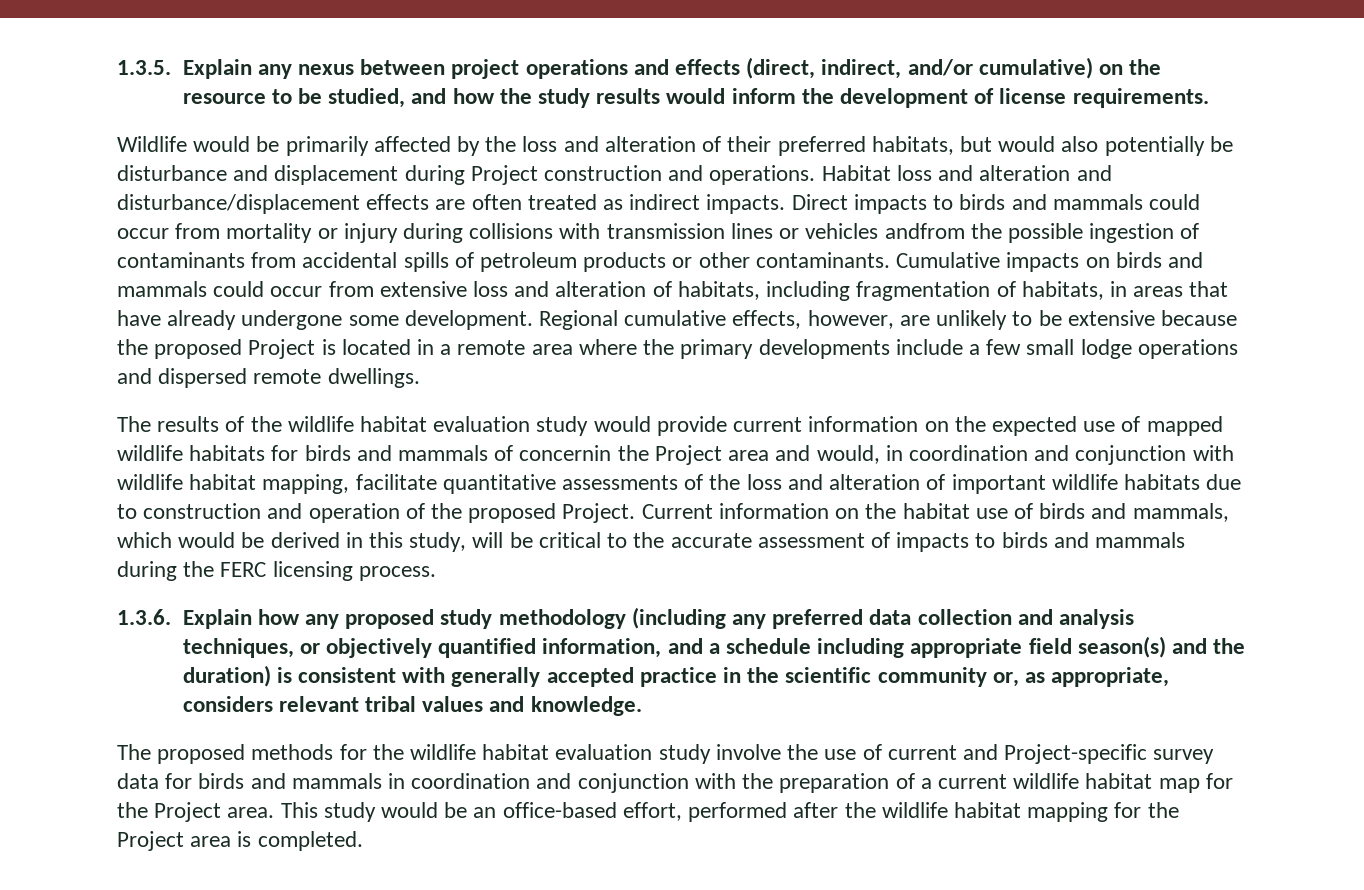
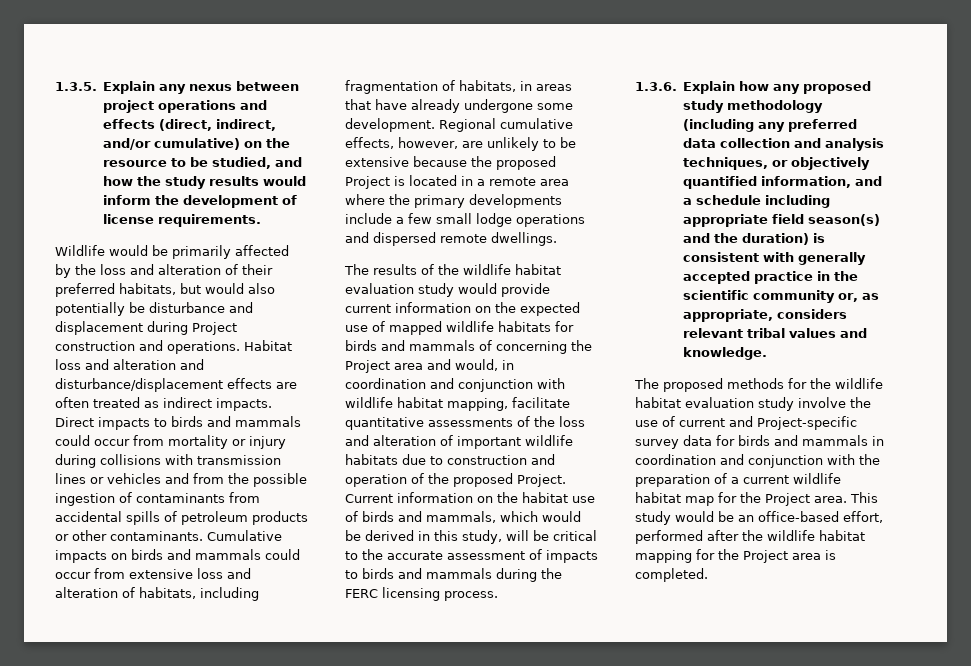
[884,223,965,239] andfrom -> [165,473,224,484] and from
[519,445,612,461] concernin -> [496,341,567,354] concerning

